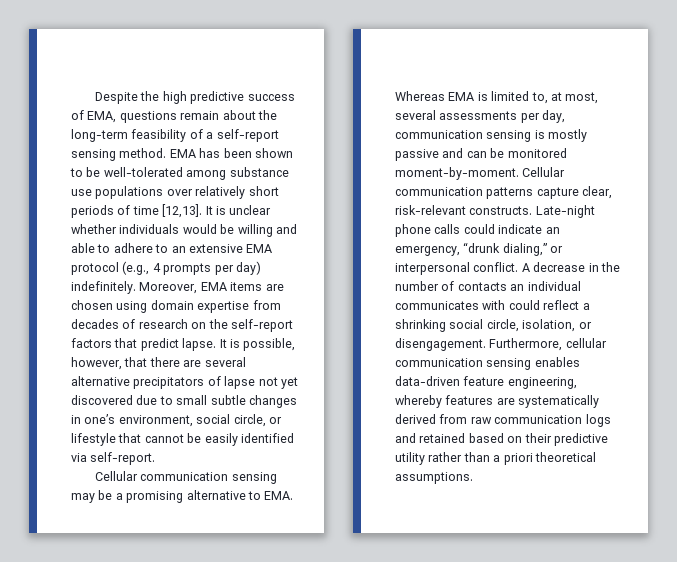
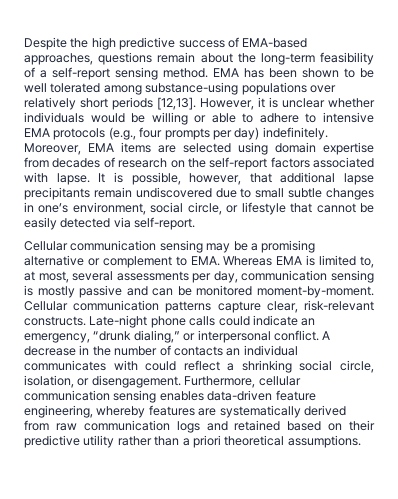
[87,111,117,123] EMA, -> [242,38,308,48] [24,53,93,65] EMA-based approaches,
[103,167,289,180] [71,189,92,196] well-tolerated among substance use -> [24,82,239,95] well tolerated among substance-using
[117,204,213,218] of time [12,13]. It -> [157,97,265,110] [12,13]. However, it
[275,224,297,234] and -> [194,115,207,123] or
[171,244,273,253] [71,261,161,275] an extensive EMA protocol (e.g., 4 -> [322,112,374,123] [24,127,163,140] intensive EMA protocols (e.g., four
[71,300,113,310] chosen -> [183,143,231,153] selected
[114,338,179,351] that predict -> [313,157,374,168] [24,172,48,183] associated with
[149,357,246,367] [71,376,298,389] [71,395,133,405] there are several alternative precipitators of lapse not yet discovered -> [280,172,374,185] [24,187,212,200] additional lapse precipitants remain undiscovered
[240,433,294,443] identified -> [60,218,111,228] detected
(246, 495) none -> [87,256,172,268] or complement

